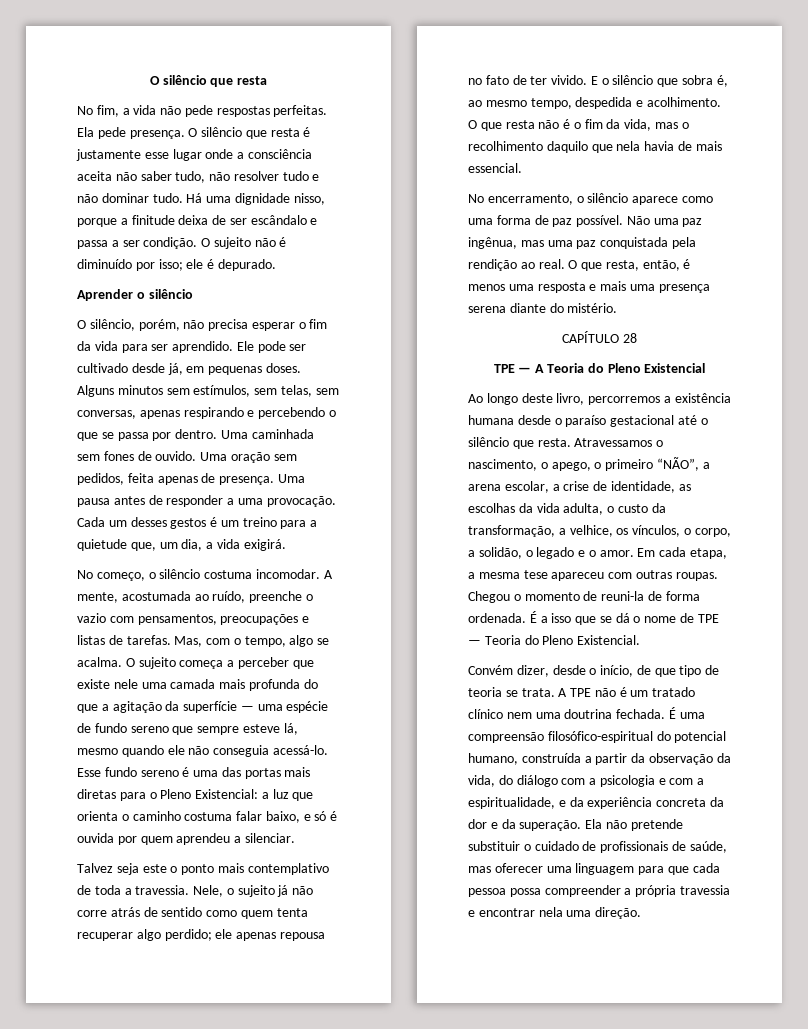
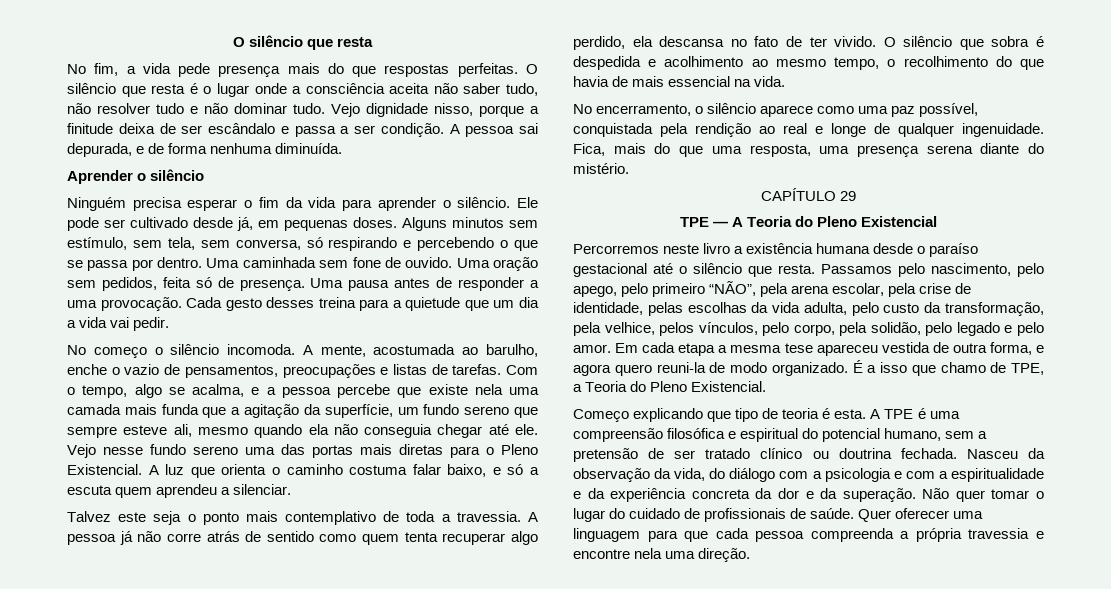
[160,105,328,117] [77,127,185,139] não pede respostas perfeitas. Ela pede presença. -> [178,63,518,77] pede presença mais do que respostas perfeitas.
[76,149,169,161] justamente esse -> [203,86,212,94] o
[186,193,232,203] Há uma -> [331,103,360,117] Vejo
[201,237,287,249] [77,259,276,271] O sujeito não é diminuído por isso; ele é depurado. -> [449,123,538,137] [67,143,343,157] A pessoa sai depurada, e de forma nenhuma diminuída.
[77,319,205,331] O silêncio, porém, não -> [67,197,126,211] Ninguém
[151,341,234,353] ser aprendido. -> [377,197,511,211] aprender o silêncio.
[193,385,339,397] [77,410,180,419] estímulos, sem telas, sem conversas, apenas -> [67,237,323,250] estímulo, sem tela, sem conversa, só
[103,451,134,461] fones -> [352,257,381,268] fone
[157,476,198,485] apenas -> [195,277,212,288] só
[108,517,318,529] [77,539,286,551] [77,569,320,581] um desses gestos é um treino para a quietude que, um dia, a vida exigirá. // No começo, o silêncio costuma incomodar. -> [225,297,540,311] [67,317,170,331] [67,344,296,358] gesto desses treina para a quietude que um dia a vida vai pedir. // No começo o silêncio incomoda.
[212,591,303,603] ruído, preenche -> [485,344,538,357] [67,364,107,375] barulho, enche
[109,616,134,623] com -> [164,364,181,375] de
[174,636,231,647] Mas, com -> [505,365,538,375] Com
[77,657,289,669] acalma. O sujeito começa a perceber -> [192,384,390,398] acalma, e a pessoa percebe
[113,679,138,689] nele -> [474,384,503,395] nela
[248,679,318,691] profunda do -> [161,404,199,415] funda
[183,701,329,713] [77,723,91,733] superfície — uma espécie de -> [324,404,419,418] superfície, um
[283,723,298,735] lá, -> [173,424,192,437] ali,
[167,745,185,755] ele -> [308,424,329,435] ela
[272,745,328,755] [77,767,190,777] acessá-lo. Esse fundo sereno é -> [437,424,538,438] [67,444,238,458] chegar até ele. Vejo nesse fundo sereno
[195,789,269,799] Existencial: a -> [67,464,159,475] Existencial. A
[330,811,338,821] [77,833,137,845] é ouvida por -> [530,467,539,475] [67,485,112,495] a escuta
[116,863,167,875] seja este -> [118,511,182,525] este seja
[193,885,275,897] Nele, o sujeito -> [528,512,538,522] [67,534,116,545] A pessoa
[164,929,325,941] perdido; ele apenas repousa -> [573,36,725,50] perdido, ela descansa
[590,76,609,85] E o -> [883,37,896,47] O
[716,75,728,87] [468,97,721,109] [468,119,689,131] [468,141,722,153] [468,163,522,173] é, ao mesmo tempo, despedida e acolhimento. O que resta não é o fim da vida, mas o recolhimento daquilo que nela havia de mais essencial. -> [1036,36,1044,47] [573,56,1044,70] [573,76,786,87] é despedida e acolhimento ao mesmo tempo, o recolhimento do que havia de mais essencial na vida.
[496,215,703,227] [468,237,696,249] [468,259,691,271] [468,281,627,293] forma de paz possível. Não uma paz ingênua, mas uma paz conquistada pela rendição ao real. O que resta, então, é menos uma resposta e mais -> [891,103,979,117] [573,123,1044,137] [573,143,811,157] paz possível, conquistada pela rendição ao real e longe de qualquer ingenuidade. Fica, mais do que uma resposta,
[622,333,637,343] 28 -> [840,191,857,201] 29
[468,393,661,405] Ao longo deste livro, percorremos -> [573,243,731,254] Percorremos neste livro
[574,438,664,447] [468,459,602,471] Atravessamos o nascimento, o apego, o -> [821,263,1044,277] [573,283,649,297] Passamos pelo nascimento, pelo apego, pelo
[702,462,710,469] a -> [760,283,789,297] pela
[552,484,560,491] a -> [888,283,917,297] pela
[678,484,691,491] as -> [647,302,683,316] pelas
[607,506,615,513] o -> [851,302,879,316] pelo
[558,525,731,537] [468,547,533,559] a velhice, os vínculos, o corpo, a solidão, o -> [573,322,953,336] pela velhice, pelos vínculos, pelo corpo, pela solidão, pelo
[588,550,596,557] o -> [1017,322,1044,336] pelo
[690,548,728,559] etapa, -> [678,343,716,356] etapa
[608,570,718,581] [468,591,700,603] [468,611,719,625] [468,635,641,645] [468,665,720,677] [468,687,696,697] [468,707,705,719] [468,731,727,743] [468,753,628,765] com outras roupas. Chegou o momento de reuni-la de forma ordenada. É a isso que se dá o nome de TPE — Teoria do Pleno Existencial. // Convém dizer, desde o início, de que tipo de teoria se trata. A TPE não é um tratado clínico nem uma doutrina fechada. É uma compreensão filosófico-espiritual do potencial humano, construída a partir -> [881,342,1044,355] [573,360,1044,376] [573,381,767,392] [573,408,960,422] [573,428,988,442] [573,448,1018,462] vestida de outra forma, e agora quero reuni-la de modo organizado. É a isso que chamo de TPE, a Teoria do Pleno Existencial. // Começo explicando que tipo de teoria é esta. A TPE é uma compreensão filosófica e espiritual do potencial humano, sem a pretensão de ser tratado clínico ou doutrina fechada. Nasceu
[468,797,555,809] espiritualidade, -> [950,468,1044,482] espiritualidade
[585,819,683,831] [468,841,531,851] Ela não pretende substituir o -> [922,488,1044,502] [573,508,626,522] Não quer tomar o lugar do
[689,841,727,853] [468,866,491,873] saúde, mas -> [810,508,892,522] saúde. Quer
[509,885,621,897] possa compreender -> [810,528,894,542] compreenda
[478,908,535,917] encontrar -> [573,549,630,559] encontre

